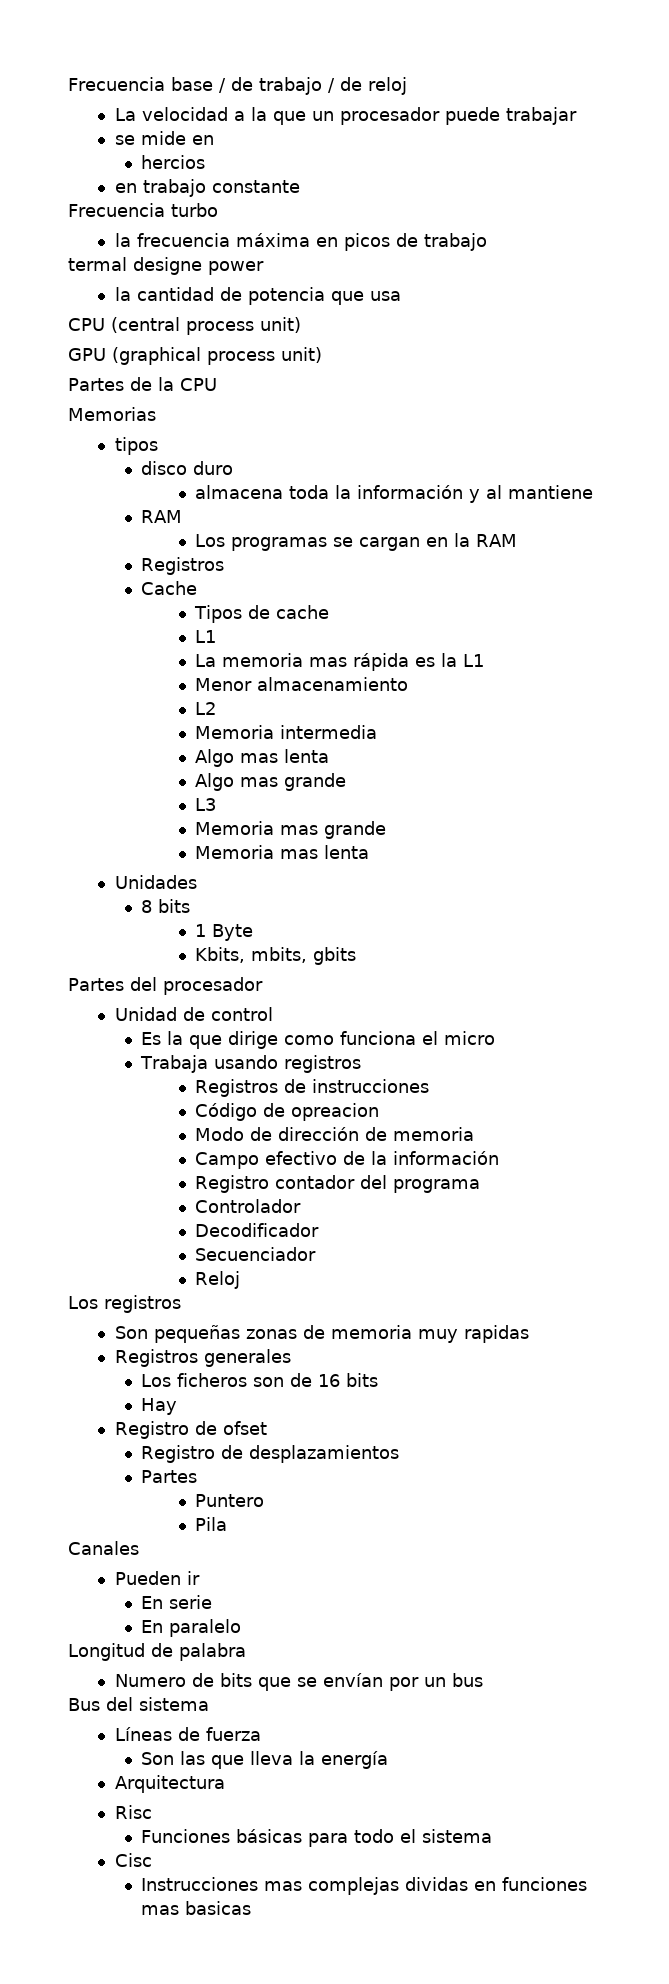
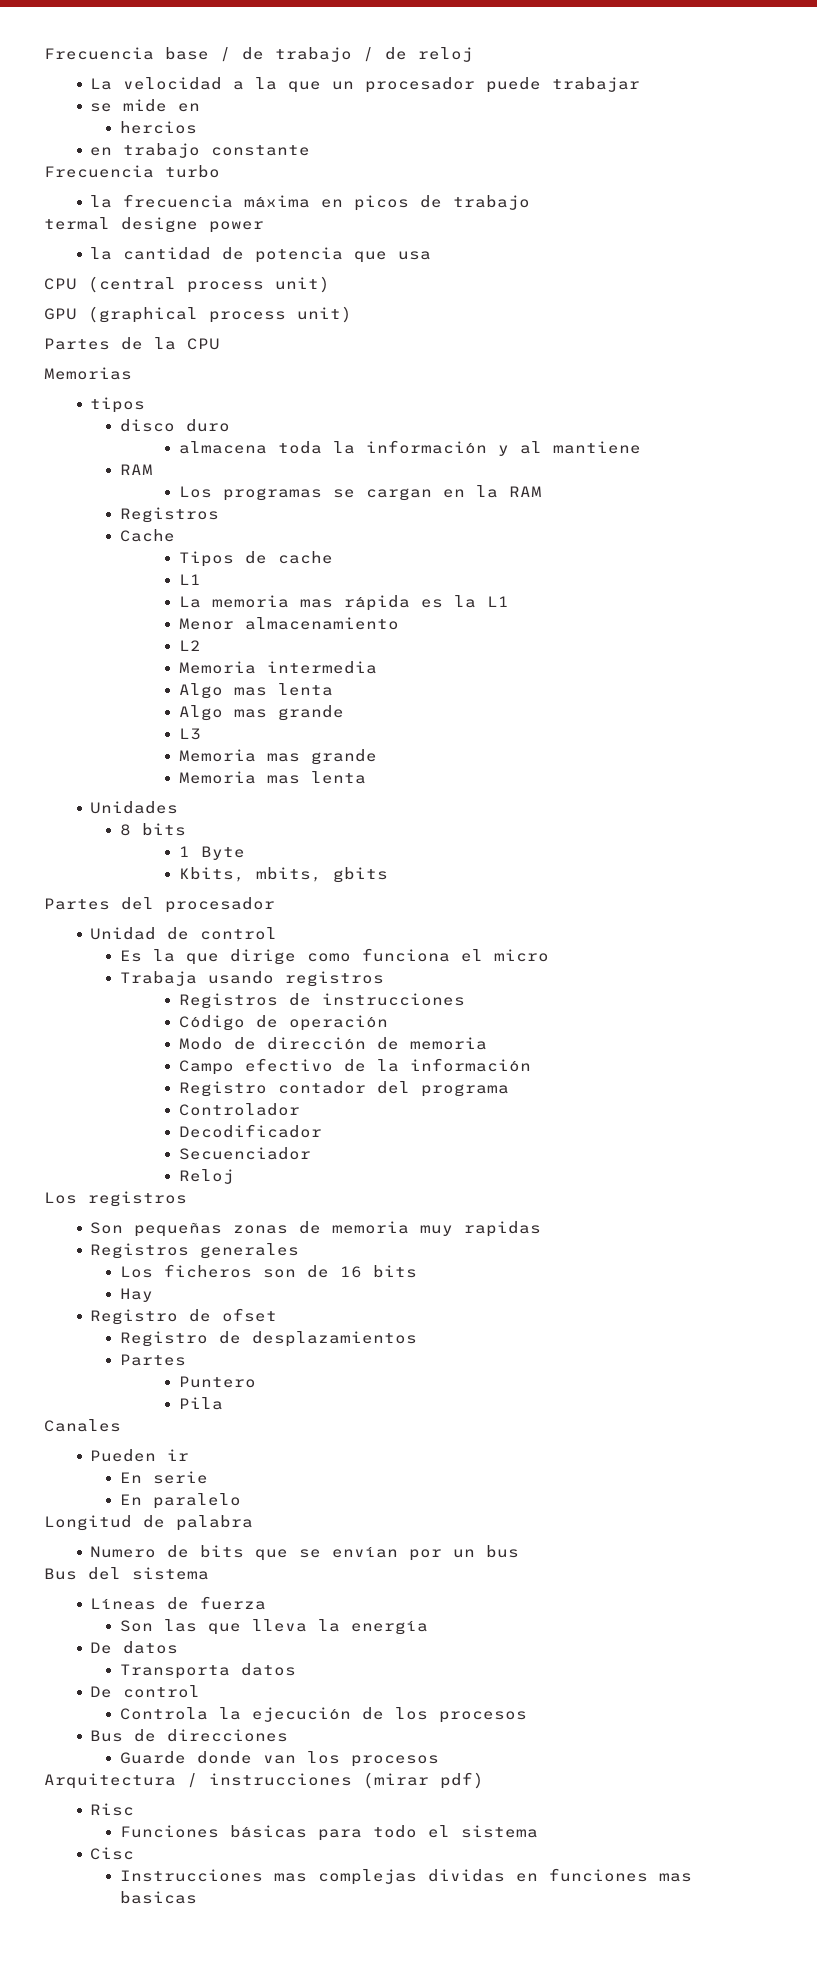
[290,1103,379,1121] opreacion -> [288,1015,388,1031] operación
[114,1775,225,1793] Arquitectura -> [90,1641,179,1654] [119,1663,296,1679] [90,1685,201,1698] [119,1707,527,1723] [90,1729,289,1742] [119,1751,439,1767] [44,1772,484,1789] De datos // Transporta datos // De control // Controla la ejecución de los procesos // Bus de direcciones // Guarde donde van los procesos // Arquitectura / instrucciones (mirar pdf)

